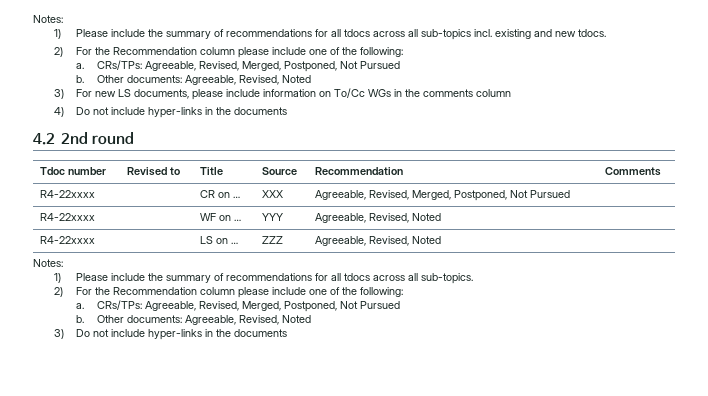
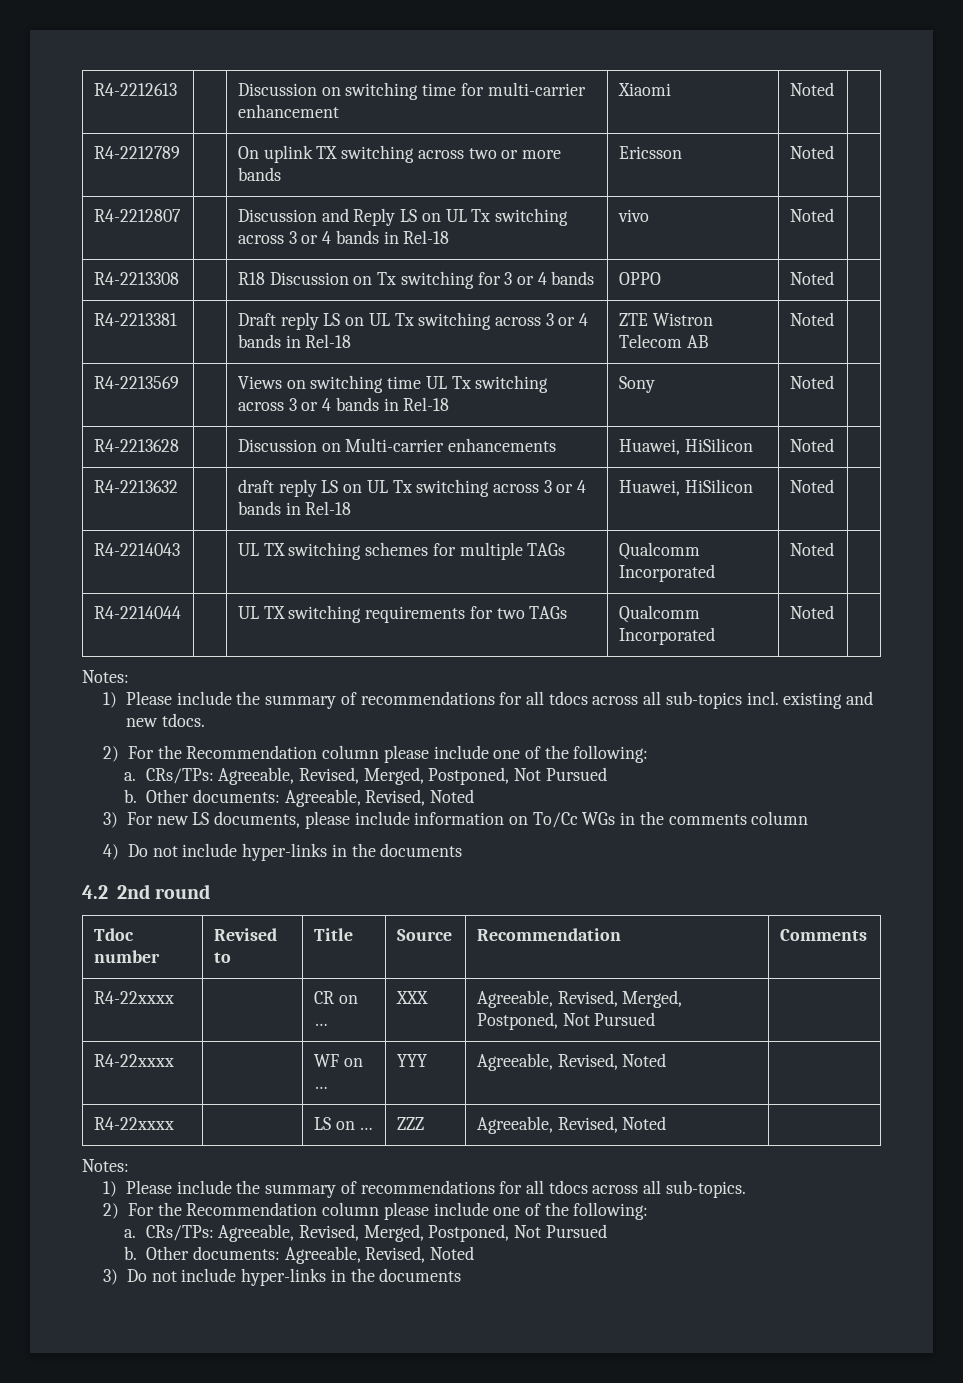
(33, 19) none -> [93,83,177,96] [237,82,586,100] [237,104,339,118] [617,83,671,96] [789,82,834,96] [93,146,180,159] [237,145,561,163] [237,167,281,181] [618,146,682,159] [789,145,834,159] [93,209,181,222] [237,208,568,226] [237,230,450,244] [617,209,649,222] [789,208,834,222] [93,272,179,285] [237,271,595,289] [618,272,661,285] [789,271,834,285] [93,313,177,326] [237,312,589,330] [237,334,352,348] [618,313,713,326] [618,334,708,348] [789,312,834,326] [93,376,179,389] [237,375,549,393] [237,397,450,411] [618,376,655,393] [789,375,834,389] [93,439,179,452] [237,438,557,452] [618,438,753,455] [789,438,834,452] [93,480,178,493] [237,479,587,497] [237,501,352,515] [618,479,753,496] [789,479,834,493] [93,543,180,556] [237,542,566,560] [618,542,700,560] [618,564,715,582] [789,542,834,556] [93,606,181,619] [237,605,568,623] [618,605,700,623] [618,627,715,645] [789,605,834,619] R4-2212613 | | Discussion on switching time for multi-carrier enhancement | Xiaomi | Noted | // R4-2212789 | | On uplink TX switching across two or more bands | Ericsson | Noted | // R4-2212807 | | Discussion and Reply LS on UL Tx switching across 3 or 4 bands in Rel-18 | vivo | Noted | // R4-2213308 | | R18 Discussion on Tx switching for 3 or 4 bands | OPPO | Noted | // R4-2213381 | | Draft reply LS on UL Tx switching across 3 or 4 bands in Rel-18 | ZTE Wistron Telecom AB | Noted | // R4-2213569 | | Views on switching time UL Tx switching across 3 or 4 bands in Rel-18 | Sony | Noted | // R4-2213628 | | Discussion on Multi-carrier enhancements | Huawei, HiSilicon | Noted | // R4-2213632 | | draft reply LS on UL Tx switching across 3 or 4 bands in Rel-18 | Huawei, HiSilicon | Noted | // R4-2214043 | | UL TX switching schemes for multiple TAGs | Qualcomm Incorporated | Noted | // R4-2214044 | | UL TX switching requirements for two TAGs | Qualcomm Incorporated | Noted | //

